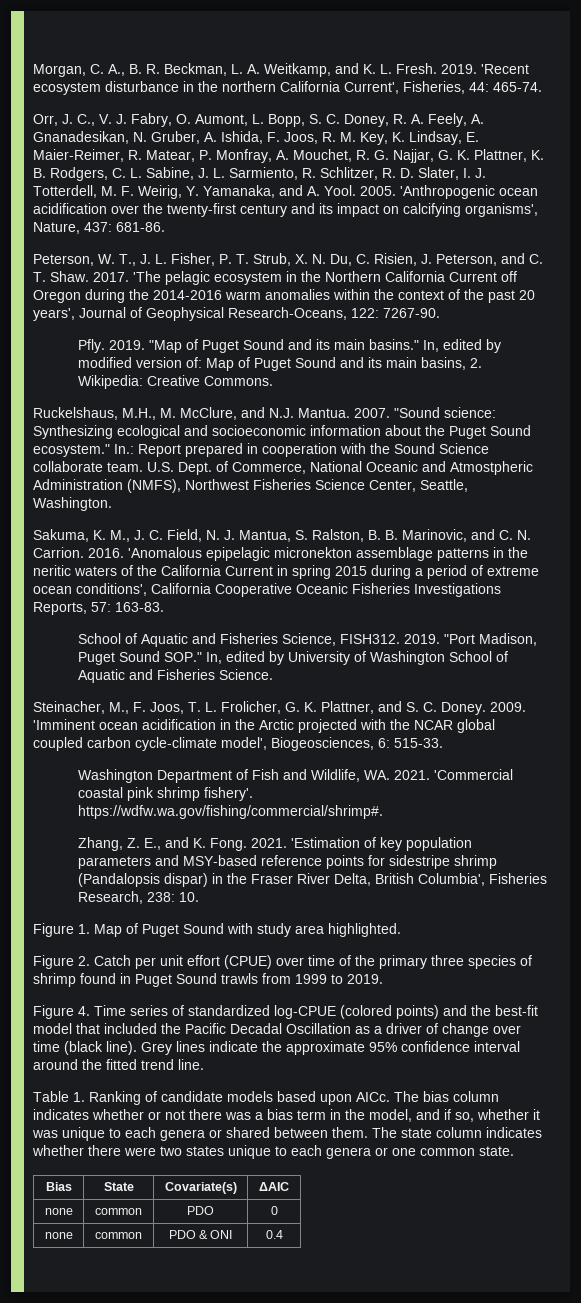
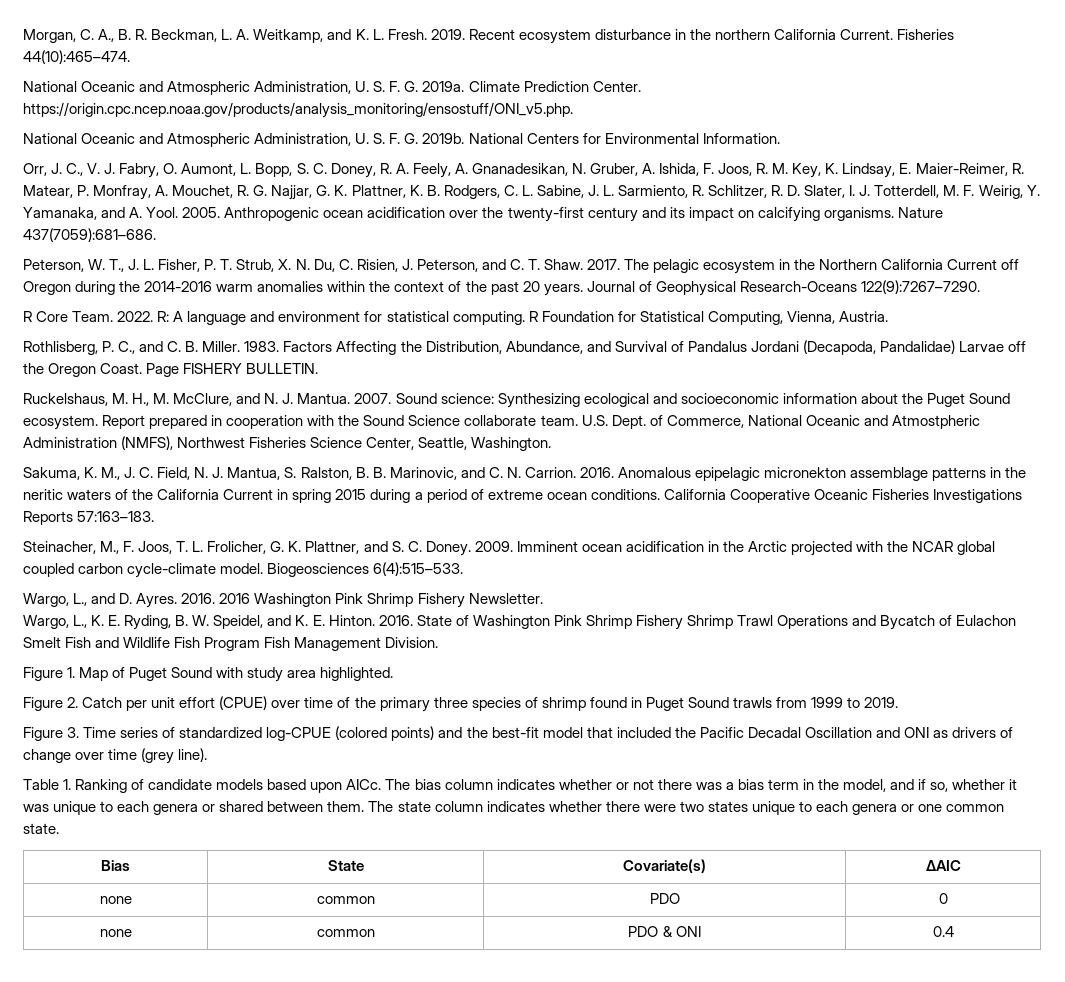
[481,64,529,74] 'Recent -> [468,29,515,40] Recent
[344,81,542,94] Current', Fisheries, 44: 465-74. -> [840,29,955,40] [23,50,130,64] [23,81,641,95] [23,102,573,118] [23,133,780,147] Current. Fisheries 44(10):465–474. // National Oceanic and Atmospheric Administration, U. S. F. G. 2019a. Climate Prediction Center. https://origin.cpc.ncep.noaa.gov/products/analysis_monitoring/ensostuff/ONI_v5.php. // National Oceanic and Atmospheric Administration, U. S. F. G. 2019b. National Centers for Environmental Information.
[400,185,495,199] 'Anthropogenic -> [224,207,320,221] Anthropogenic
[465,203,538,217] [33,222,165,234] organisms', Nature, 437: 681-86. -> [823,207,943,221] [23,228,156,242] organisms. Nature 437(7059):681–686.
[133,271,161,282] 'The -> [624,259,650,270] The
[33,308,75,321] years', -> [543,284,583,296] years.
[228,307,440,320] [77,339,501,353] [77,357,482,371] [77,375,273,389] Research-Oceans, 122: 7267-90. // Pfly. 2019. "Map of Puget Sound and its main basins." In, edited by modified version of: Map of Puget Sound and its main basins, 2. Wikipedia: Creative Commons. -> [739,280,980,294] [23,311,888,325] [23,340,1027,355] [23,363,319,377] Research-Oceans 122(9):7267–7290. // R Core Team. 2022. R: A language and environment for statistical computing. R Foundation for Statistical Computing, Vienna, Austria. // Rothlisberg, P. C., and C. B. Miller. 1983. Factors Affecting the Distribution, Abundance, and Survival of Pandalus Jordani (Decapoda, Pandalidae) Larvae off the Oregon Coast. Page FISHERY BULLETIN.
[122,408,156,420] M.H., -> [112,393,150,406] M. H.,
[269,408,294,418] N.J. -> [264,393,294,404] N. J.
[394,407,440,418] "Sound -> [395,393,437,404] Sound
[33,444,134,457] ecosystem." In.: -> [23,415,98,430] ecosystem.
[128,547,202,558] 'Anomalous -> [617,467,691,478] Anomalous
[76,583,147,596] conditions', -> [590,489,660,500] conditions.
[33,602,164,615] [77,633,537,647] [77,651,508,665] [77,669,273,683] Reports, 57: 163-83. // School of Aquatic and Fisheries Science, FISH312. 2019. "Port Madison, Puget Sound SOP." In, edited by University of Washington School of Aquatic and Fisheries Science. -> [23,511,155,525] Reports 57:163–183.
[33,719,95,730] 'Imminent -> [516,541,578,552] Imminent
[221,737,443,751] [77,769,513,783] [77,787,253,801] [77,805,383,819] [77,837,472,851] [77,855,497,869] [77,873,547,887] [77,891,199,904] model', Biogeosciences, 6: 515-33. // Washington Department of Fish and Wildlife, WA. 2021. 'Commercial coastal pink shrimp fishery'. https://wdfw.wa.gov/fishing/commercial/shrimp#. // Zhang, Z. E., and K. Fong. 2021. 'Estimation of key population parameters and MSY-based reference points for sidestripe shrimp (Pandalopsis dispar) in the Fraser River Delta, British Columbia', Fisheries Research, 238: 10. -> [220,562,464,577] [23,593,543,608] [23,615,1017,630] [23,637,439,651] model. Biogeosciences 6(4):515–533. // Wargo, L., and D. Ayres. 2016. 2016 Washington Pink Shrimp Fishery Newsletter. // Wargo, L., K. E. Ryding, B. W. Speidel, and K. E. Hinton. 2016. State of Washington Pink Shrimp Fishery Shrimp Trawl Operations and Bycatch of Eulachon Smelt Fish and Wildlife Fish Program Fish Management Division.
[78,1006,90,1016] 4. -> [67,727,80,738] 3.
[355,1023,422,1034] as a driver -> [875,727,997,738] and ONI as drivers
[64,1041,103,1055] (black -> [141,748,175,764] (grey
[141,1041,520,1055] [33,1059,204,1070] Grey lines indicate the approximate 95% confidence interval around the fitted trend line. -> (208, 755) none

